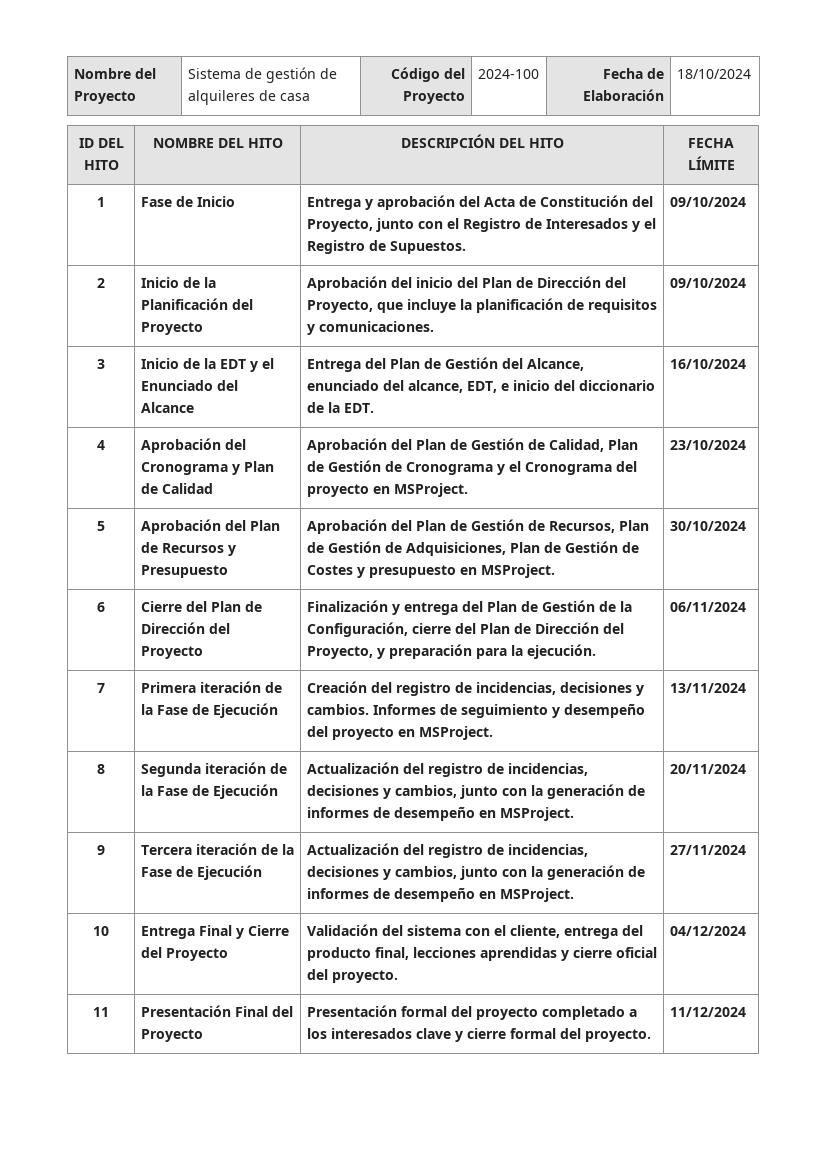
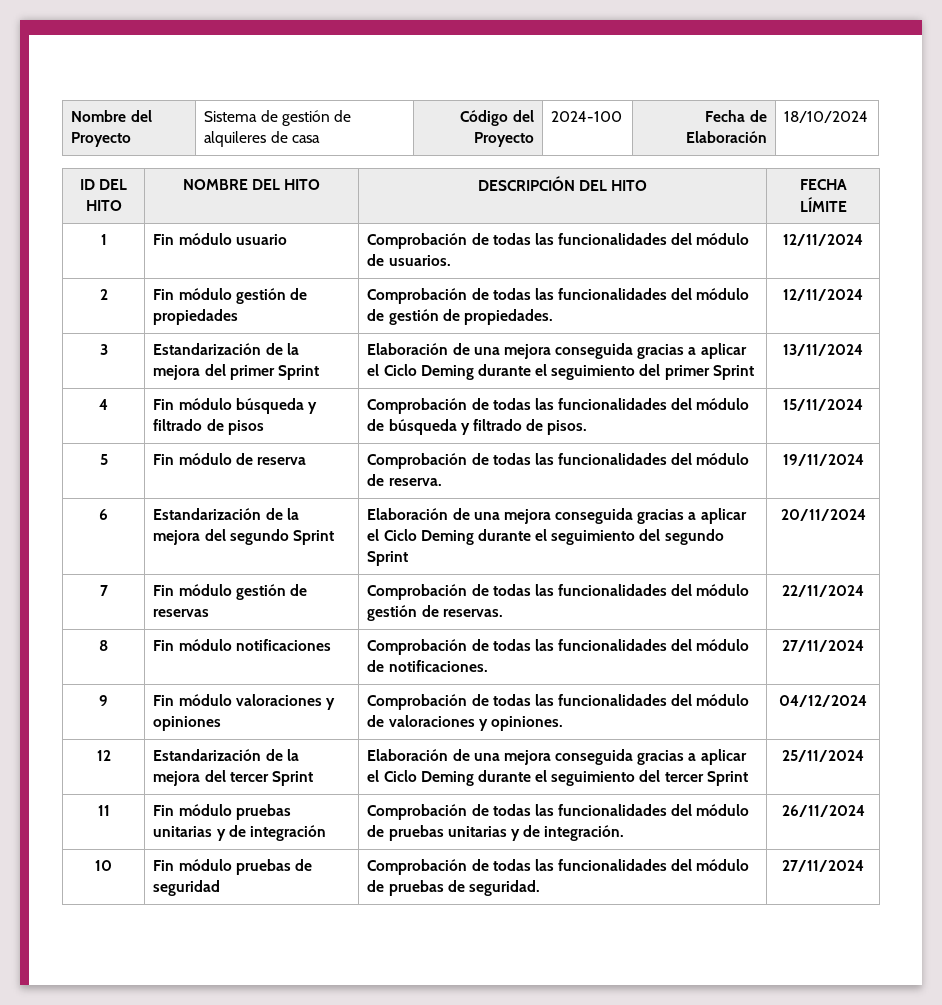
[140,196,235,207] [306,195,653,210] [306,218,656,232] [306,240,466,254] [669,197,746,207] [97,278,105,288] [140,277,216,288] [140,298,253,310] [140,322,203,335] [306,276,626,291] [306,298,657,313] [306,321,434,335] [669,278,746,288] Fase de Inicio | Entrega y aprobación del Acta de Constitución del Proyecto, junto con el Registro de Interesados y el Registro de Supuestos. | 09/10/2024 // 2 | Inicio de la Planificación del Proyecto | Aprobación del inicio del Plan de Dirección del Proyecto, que incluye la planificación de requisitos y comunicaciones. | 09/10/2024 -> [153,233,287,245] [367,233,750,249] [367,254,451,266] [783,234,863,246] [99,289,108,300] [153,288,307,304] [153,309,239,325] [367,288,750,304] [367,309,553,325] [783,289,863,301] Fin módulo usuario | Comprobación de todas las funcionalidades del módulo de usuarios. | 12/11/2024 // 2 | Fin módulo gestión de propiedades | Comprobación de todas las funcionalidades del módulo de gestión de propiedades. | 12/11/2024
[140,358,274,372] [140,380,238,391] [140,402,194,413] [306,357,584,372] [306,380,655,393] [306,402,374,413] [669,359,746,369] [97,440,105,450] [140,438,246,453] [140,461,274,475] [140,483,213,494] [306,438,638,453] [306,460,637,475] [306,483,468,497] [669,440,746,450] [97,521,105,531] [140,519,280,534] [140,542,236,556] [140,565,228,578] [306,519,649,534] [306,541,639,556] [306,564,555,578] [669,521,746,531] [97,602,105,612] [140,601,262,612] [140,622,230,634] [140,646,203,659] [306,600,632,615] [306,622,624,637] [306,644,596,659] [669,602,746,612] [97,683,105,693] [140,681,282,693] [140,703,278,718] [306,681,644,696] [306,704,645,718] [306,726,493,740] [669,683,746,693] [97,764,105,774] [140,762,287,777] [140,784,278,799] [306,762,588,777] [306,784,645,799] [306,807,574,821] [669,764,746,774] [97,845,105,855] [140,843,294,855] [140,865,262,880] [306,843,588,858] [306,865,645,880] [306,888,574,902] [669,845,746,855] [93,926,109,936] [140,925,289,939] [140,947,228,961] [306,924,643,939] [306,947,657,961] [306,969,398,983] [669,926,746,936] [93,1007,109,1017] [140,1005,293,1017] [140,1029,203,1042] [306,1005,637,1020] [306,1028,651,1042] [669,1007,746,1017] Inicio de la EDT y el Enunciado del Alcance | Entrega del Plan de Gestión del Alcance, enunciado del alcance, EDT, e inicio del diccionario de la EDT. | 16/10/2024 // 4 | Aprobación del Cronograma y Plan de Calidad | Aprobación del Plan de Gestión de Calidad, Plan de Gestión de Cronograma y el Cronograma del proyecto en MSProject. | 23/10/2024 // 5 | Aprobación del Plan de Recursos y Presupuesto | Aprobación del Plan de Gestión de Recursos, Plan de Gestión de Adquisiciones, Plan de Gestión de Costes y presupuesto en MSProject. | 30/10/2024 // 6 | Cierre del Plan de Dirección del Proyecto | Finalización y entrega del Plan de Gestión de la Configuración, cierre del Plan de Dirección del Proyecto, y preparación para la ejecución. | 06/11/2024 // 7 | Primera iteración de la Fase de Ejecución | Creación del registro de incidencias, decisiones y cambios. Informes de seguimiento y desempeño del proyecto en MSProject. | 13/11/2024 // 8 | Segunda iteración de la Fase de Ejecución | Actualización del registro de incidencias, decisiones y cambios, junto con la generación de informes de desempeño en MSProject. | 20/11/2024 // 9 | Tercera iteración de la Fase de Ejecución | Actualización del registro de incidencias, decisiones y cambios, junto con la generación de informes de desempeño en MSProject. | 27/11/2024 // 10 | Entrega Final y Cierre del Proyecto | Validación del sistema con el cliente, entrega del producto final, lecciones aprendidas y cierre oficial del proyecto. | 04/12/2024 // 11 | Presentación Final del Proyecto | Presentación formal del proyecto completado a los interesados clave y cierre formal del proyecto. | 11/12/2024 -> [153,343,299,355] [153,364,319,380] [367,343,747,359] [367,364,754,380] [783,344,863,356] [99,399,108,410] [153,398,317,414] [153,419,264,435] [367,398,750,414] [367,419,588,435] [783,399,863,411] [99,454,108,465] [153,453,306,465] [367,453,750,469] [367,474,442,486] [782,454,864,466] [99,509,108,520] [153,508,299,520] [153,529,334,545] [367,508,747,524] [367,529,724,545] [367,551,409,566] [780,509,866,521] [99,585,108,596] [153,584,307,600] [153,609,210,617] [367,584,750,600] [367,605,503,621] [782,585,864,597] [99,640,108,651] [153,639,331,651] [367,639,750,655] [367,660,488,672] [782,640,865,652] [99,695,108,706] [153,694,335,710] [153,716,222,731] [367,694,750,710] [367,715,563,731] [779,695,867,707] [96,750,111,761] [153,749,299,761] [153,770,313,786] [367,749,747,765] [367,770,748,786] [782,750,864,762] [97,805,110,816] [153,804,291,820] [153,825,326,841] [367,804,750,820] [367,825,625,841] [781,805,865,817] [95,860,112,871] [153,859,312,875] [153,880,221,896] [367,859,750,875] [367,880,540,896] [782,860,865,872] Estandarización de la mejora del primer Sprint | Elaboración de una mejora conseguida gracias a aplicar el Ciclo Deming durante el seguimiento del primer Sprint | 13/11/2024 // 4 | Fin módulo búsqueda y filtrado de pisos | Comprobación de todas las funcionalidades del módulo de búsqueda y filtrado de pisos. | 15/11/2024 // 5 | Fin módulo de reserva | Comprobación de todas las funcionalidades del módulo de reserva. | 19/11/2024 // 6 | Estandarización de la mejora del segundo Sprint | Elaboración de una mejora conseguida gracias a aplicar el Ciclo Deming durante el seguimiento del segundo Sprint | 20/11/2024 // 7 | Fin módulo gestión de reservas | Comprobación de todas las funcionalidades del módulo gestión de reservas. | 22/11/2024 // 8 | Fin módulo notificaciones | Comprobación de todas las funcionalidades del módulo de notificaciones. | 27/11/2024 // 9 | Fin módulo valoraciones y opiniones | Comprobación de todas las funcionalidades del módulo de valoraciones y opiniones. | 04/12/2024 // 12 | Estandarización de la mejora del tercer Sprint | Elaboración de una mejora conseguida gracias a aplicar el Ciclo Deming durante el seguimiento del tercer Sprint | 25/11/2024 // 11 | Fin módulo pruebas unitarias y de integración | Comprobación de todas las funcionalidades del módulo de pruebas unitarias y de integración. | 26/11/2024 // 10 | Fin módulo pruebas de seguridad | Comprobación de todas las funcionalidades del módulo de pruebas de seguridad. | 27/11/2024

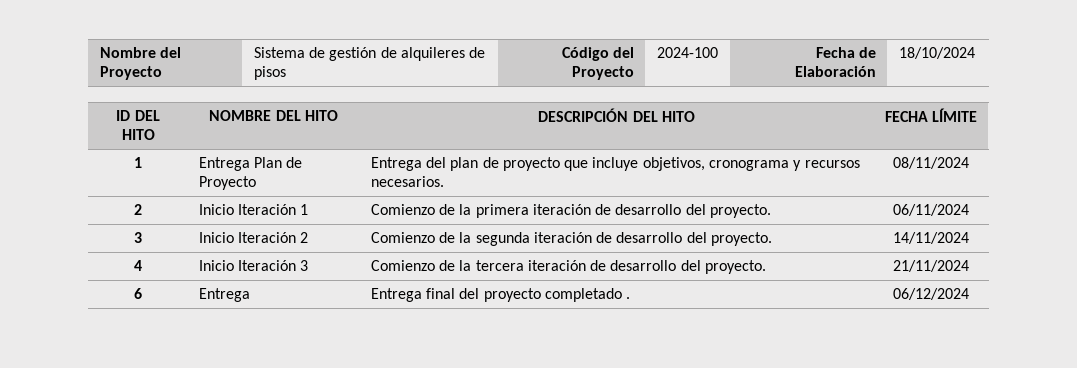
[291,135,320,143] casa -> [253,66,286,80] pisos
[153,233,287,245] [367,233,750,249] [367,254,451,266] [783,234,863,246] [99,289,108,300] [153,288,307,304] [153,309,239,325] [367,288,750,304] [367,309,553,325] [783,289,863,301] [99,344,108,355] [153,343,299,355] [153,364,319,380] [367,343,747,359] [367,364,754,380] [783,344,863,356] [99,399,108,410] [153,398,317,414] [153,419,264,435] [367,398,750,414] [367,419,588,435] [783,399,863,411] [99,454,108,465] [153,453,306,465] [367,453,750,469] [367,474,442,486] [782,454,864,466] [99,509,108,520] [153,508,299,520] [153,529,334,545] [367,508,747,524] [367,529,724,545] [367,551,409,566] [780,509,866,521] [99,585,108,596] [153,584,307,600] [153,609,210,617] [367,584,750,600] [367,605,503,621] [782,585,864,597] [99,640,108,651] [153,639,331,651] [367,639,750,655] [367,660,488,672] [782,640,865,652] [99,695,108,706] [153,694,335,710] [153,716,222,731] [367,694,750,710] [367,715,563,731] [779,695,867,707] [96,750,111,761] [153,749,299,761] [153,770,313,786] [367,749,747,765] [367,770,748,786] [782,750,864,762] [97,805,110,816] [153,804,291,820] [153,825,326,841] [367,804,750,820] [367,825,625,841] [781,805,865,817] [95,860,112,871] [153,859,312,875] [153,880,221,896] [367,859,750,875] [367,880,540,896] [782,860,865,872] Fin módulo usuario | Comprobación de todas las funcionalidades del módulo de usuarios. | 12/11/2024 // 2 | Fin módulo gestión de propiedades | Comprobación de todas las funcionalidades del módulo de gestión de propiedades. | 12/11/2024 // 3 | Estandarización de la mejora del primer Sprint | Elaboración de una mejora conseguida gracias a aplicar el Ciclo Deming durante el seguimiento del primer Sprint | 13/11/2024 // 4 | Fin módulo búsqueda y filtrado de pisos | Comprobación de todas las funcionalidades del módulo de búsqueda y filtrado de pisos. | 15/11/2024 // 5 | Fin módulo de reserva | Comprobación de todas las funcionalidades del módulo de reserva. | 19/11/2024 // 6 | Estandarización de la mejora del segundo Sprint | Elaboración de una mejora conseguida gracias a aplicar el Ciclo Deming durante el seguimiento del segundo Sprint | 20/11/2024 // 7 | Fin módulo gestión de reservas | Comprobación de todas las funcionalidades del módulo gestión de reservas. | 22/11/2024 // 8 | Fin módulo notificaciones | Comprobación de todas las funcionalidades del módulo de notificaciones. | 27/11/2024 // 9 | Fin módulo valoraciones y opiniones | Comprobación de todas las funcionalidades del módulo de valoraciones y opiniones. | 04/12/2024 // 12 | Estandarización de la mejora del tercer Sprint | Elaboración de una mejora conseguida gracias a aplicar el Ciclo Deming durante el seguimiento del tercer Sprint | 25/11/2024 // 11 | Fin módulo pruebas unitarias y de integración | Comprobación de todas las funcionalidades del módulo de pruebas unitarias y de integración. | 26/11/2024 // 10 | Fin módulo pruebas de seguridad | Comprobación de todas las funcionalidades del módulo de pruebas de seguridad. | 27/11/2024 -> [198,157,303,171] [198,176,256,190] [370,157,860,171] [370,176,444,187] [893,157,969,169] [134,204,142,215] [198,204,309,215] [370,204,772,218] [893,204,969,216] [134,232,142,243] [198,232,309,243] [370,232,773,246] [893,232,969,244] [134,260,142,271] [198,260,309,271] [370,260,767,274] [893,260,969,272] [134,288,142,299] [198,288,250,302] [370,288,631,302] [893,288,969,300] Entrega Plan de Proyecto | Entrega del plan de proyecto que incluye objetivos, cronograma y recursos necesarios. | 08/11/2024 // 2 | Inicio Iteración 1 | Comienzo de la primera iteración de desarrollo del proyecto. | 06/11/2024 // 3 | Inicio Iteración 2 | Comienzo de la segunda iteración de desarrollo del proyecto. | 14/11/2024 // 4 | Inicio Iteración 3 | Comienzo de la tercera iteración de desarrollo del proyecto. | 21/11/2024 // 6 | Entrega | Entrega final del proyecto completado . | 06/12/2024

